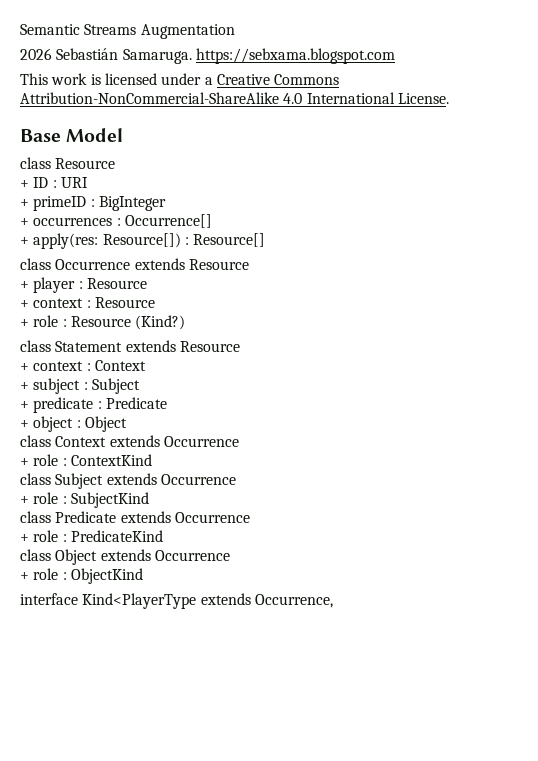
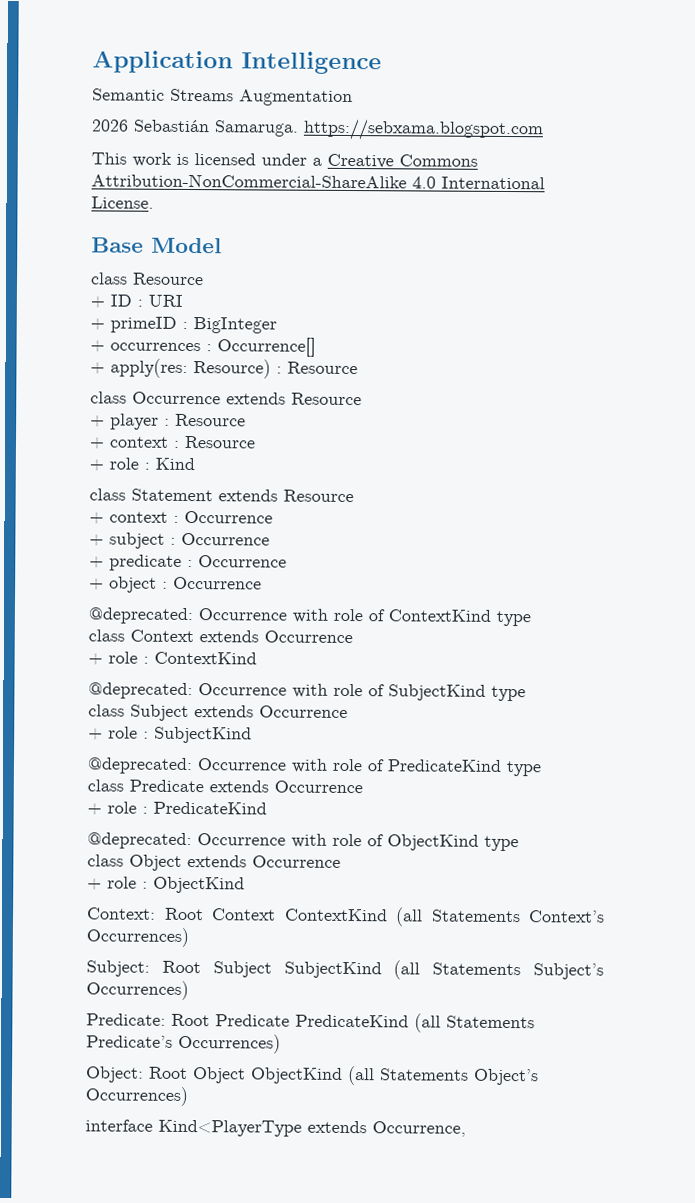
(20, 29) none -> [92,50,382,75] Application Intelligence //
[102,233,266,248] Resource[]) : Resource[] -> [193,359,358,379] Resource) : Resource
[70,315,186,330] Resource (Kind?) -> [155,457,195,471] Kind
[94,360,146,371] Context -> [184,510,273,524] Occurrence
[91,378,140,394] Subject -> [181,532,270,546] Occurrence
[105,397,167,409] Predicate -> [198,555,287,568] Occurrence
[84,416,127,432] Object -> [173,576,262,590] [88,607,531,627] Occurrence // @deprecated: Occurrence with role of ContextKind type
(152, 460) none -> [88,682,526,702] // @deprecated: Occurrence with role of SubjectKind type
(149, 500) none -> [87,757,542,777] // @deprecated: Occurrence with role of PredicateKind type
(163, 536) none -> [87,832,519,852] // @deprecated: Occurrence with role of ObjectKind type
(143, 576) none -> [86,907,605,927] [86,927,189,948] [86,960,604,980] [86,980,189,1001] [86,1013,535,1033] [86,1033,281,1054] [85,1066,539,1086] [85,1086,188,1107] // Context: Root Context ContextKind (all Statements Context’s Occurrences) // Subject: Root Subject SubjectKind (all Statements Subject’s Occurrences) // Predicate: Root Predicate PredicateKind (all Statements Predicate’s Occurrences) // Object: Root Object ObjectKind (all Statements Object’s Occurrences)

